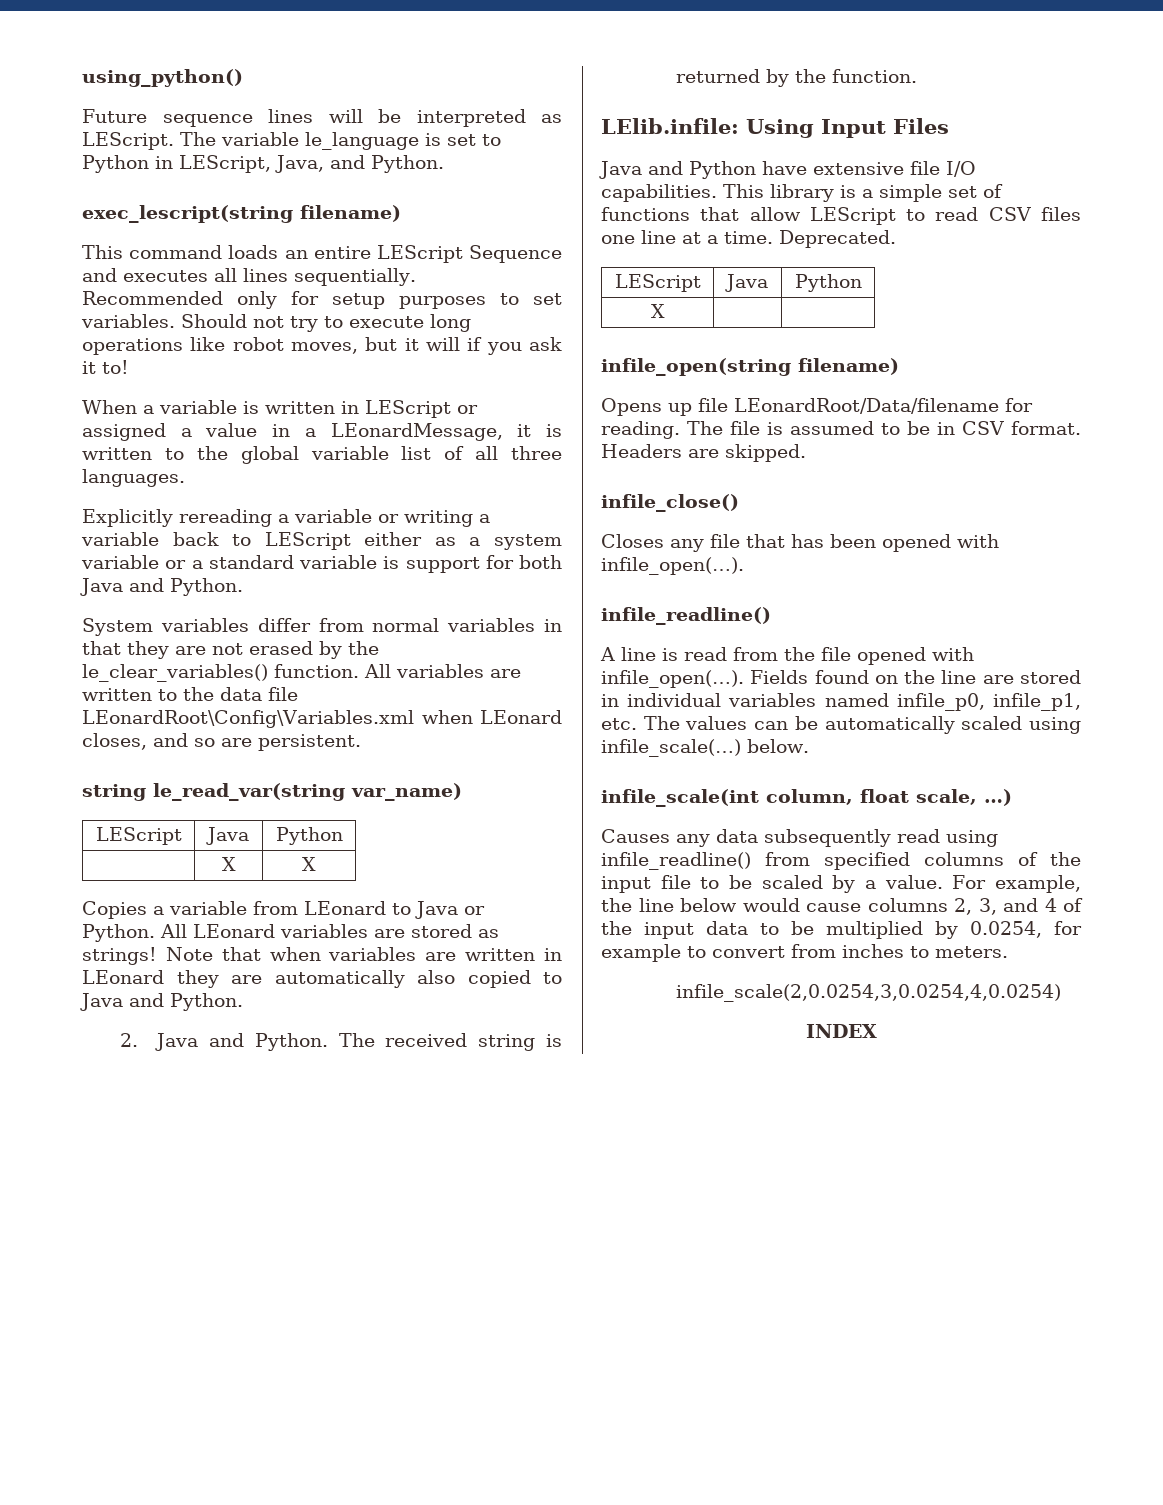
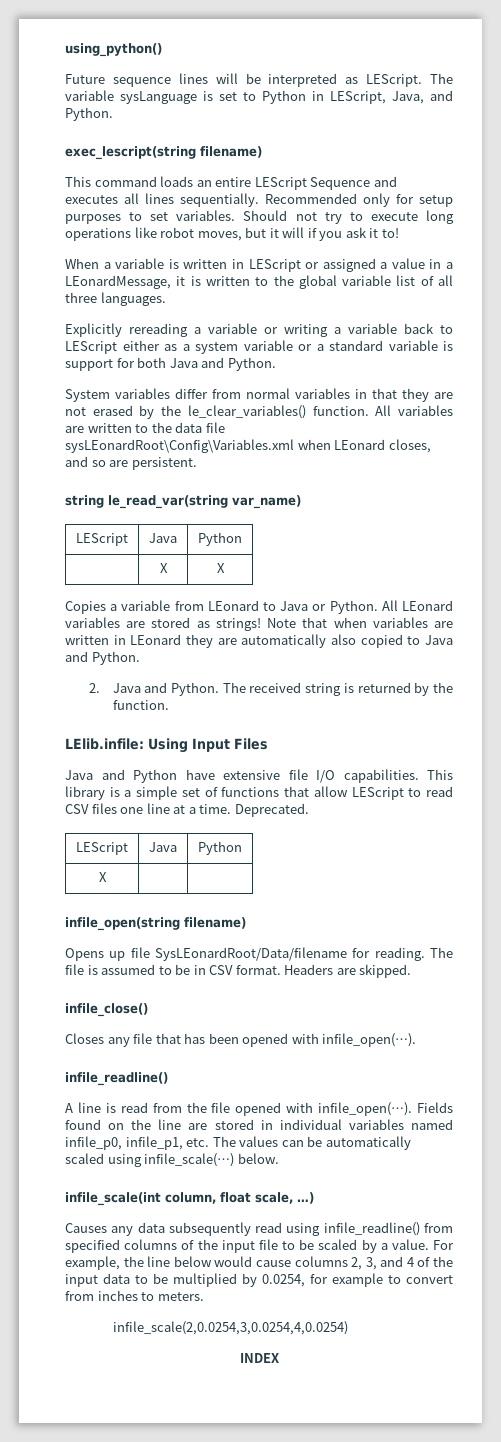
[305,132,419,150] le_language -> [120,91,197,104] sysLanguage
[82,710,414,728] LEonardRoot\Config\Variables.xml -> [65,439,294,453] sysLEonardRoot\Config\Variables.xml
[734,398,999,414] LEonardRoot/Data/filename -> [155,947,347,961] SysLEonardRoot/Data/filename

